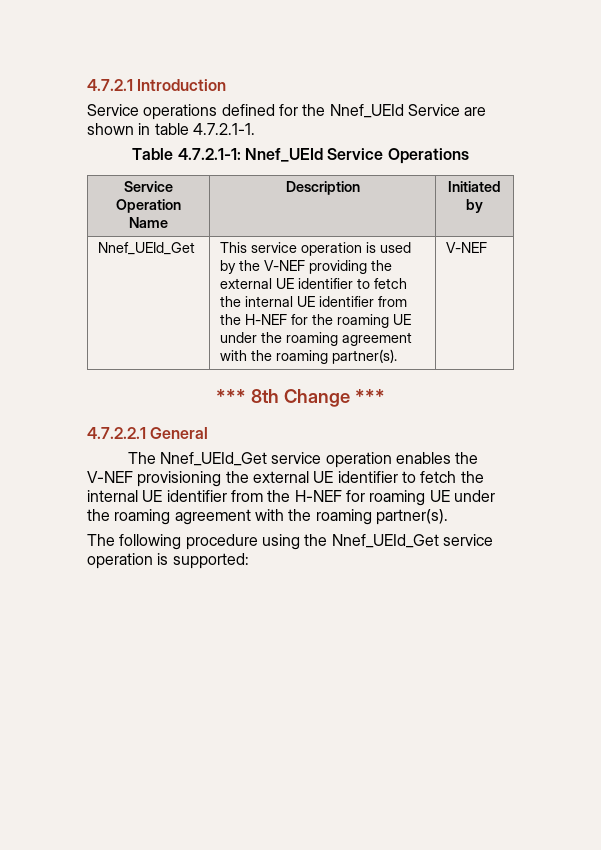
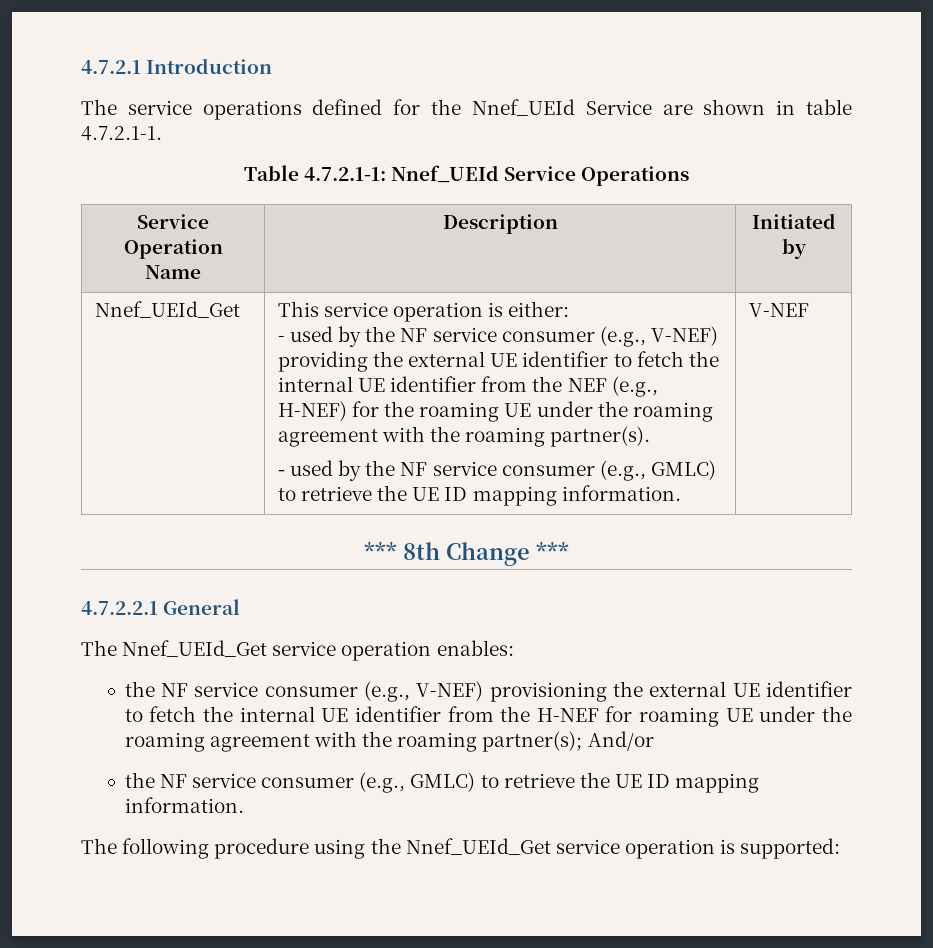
[87,104,139,116] Service -> [81,99,192,115] The service
[380,242,412,253] [220,260,306,274] used by the V-NEF -> [508,301,570,317] [277,326,718,347] either: // - used by the NF service consumer (e.g., V-NEF)
[245,314,288,325] H-NEF -> [567,376,658,397] [277,401,347,421] NEF (e.g., H-NEF)
(398, 356) none -> [277,460,716,481] [277,485,681,506] // - used by the NF service consumer (e.g., GMLC) to retrieve the UE ID mapping information.
[396,452,479,464] [87,471,133,483] enables the V-NEF -> [436,640,514,656] [124,681,484,702] enables: // the NF service consumer (e.g., V-NEF)
[375,509,448,525] partner(s). -> [482,731,654,752] [124,772,760,793] [124,797,244,813] partner(s); And/or // the NF service consumer (e.g., GMLC) to retrieve the UE ID mapping information.

